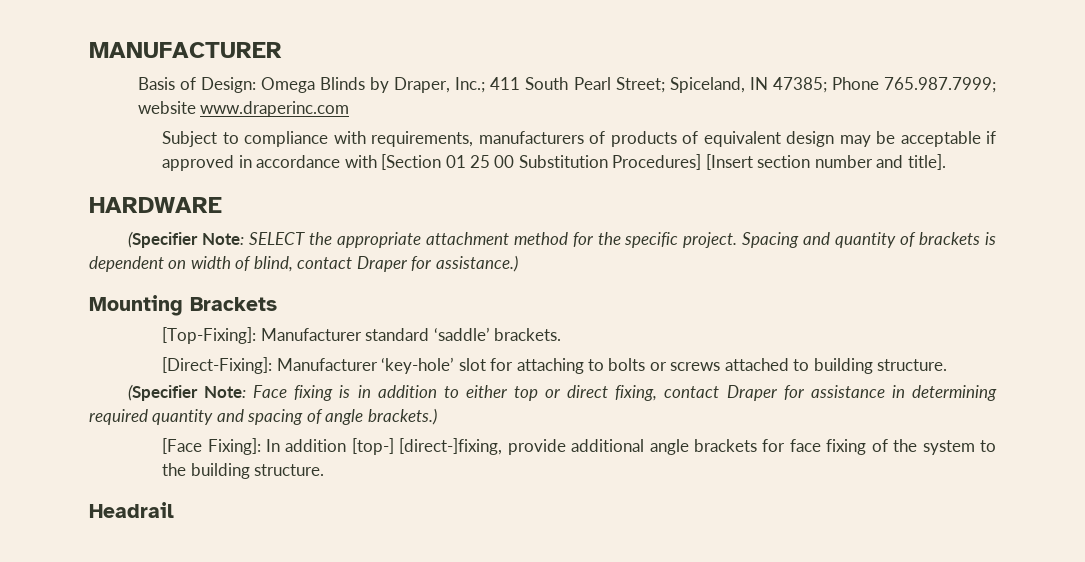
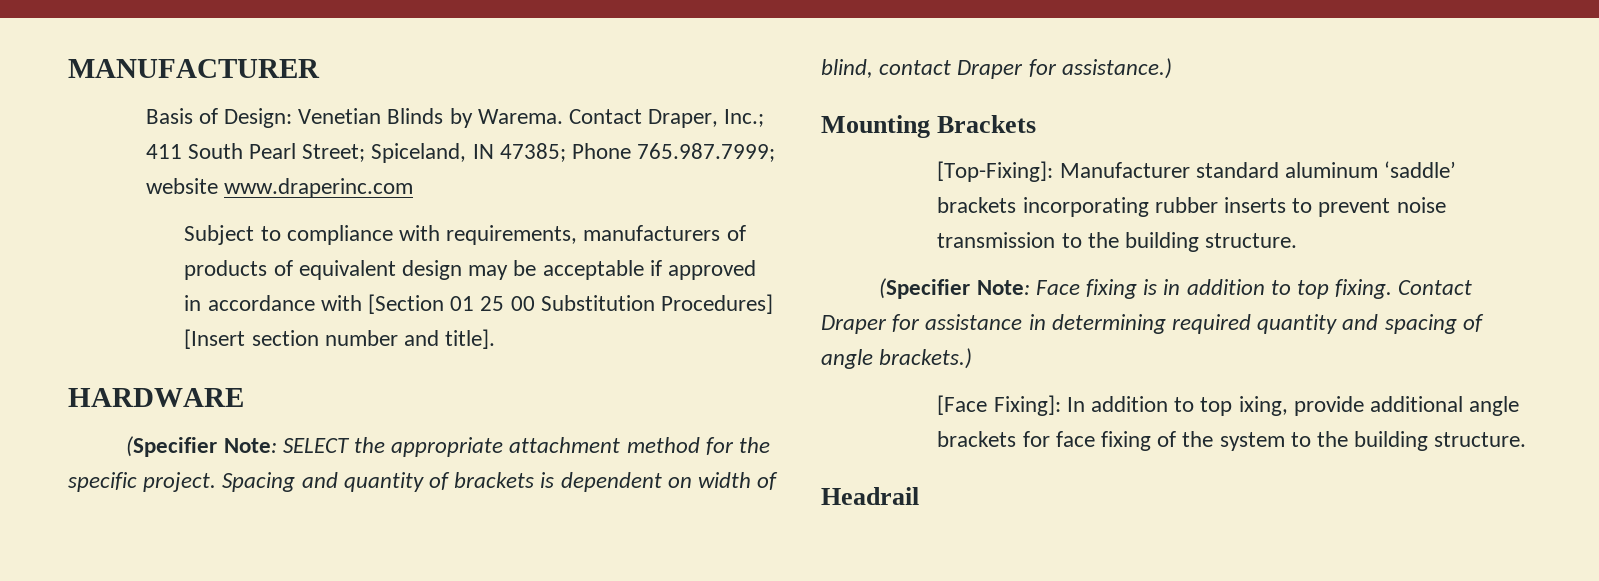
[261,77,316,93] Omega -> [298,108,382,124] Venetian
(390, 85) none -> [477,109,643,124] Warema. Contact
[433,327,562,341] [162,357,810,374] ‘saddle’ brackets. // [Direct-Fixing]: Manufacturer ‘key-hole’ slot for attaching to bolts or screws attached to -> [1284,161,1457,178] [937,197,1446,217] [937,232,1119,248] aluminum ‘saddle’ brackets incorporating rubber inserts to prevent noise transmission to the
[465,385,720,401] either top or direct fixing, contact -> [1297,279,1473,299] top fixing. Contact
[351,438,503,455] [top-] [direct-]fixing, -> [1174,396,1288,416] to top ixing,

